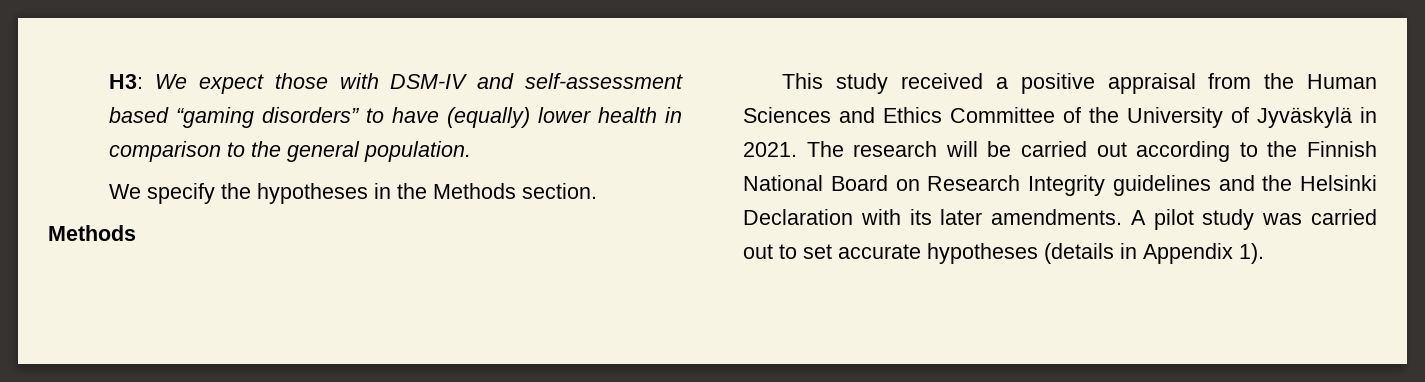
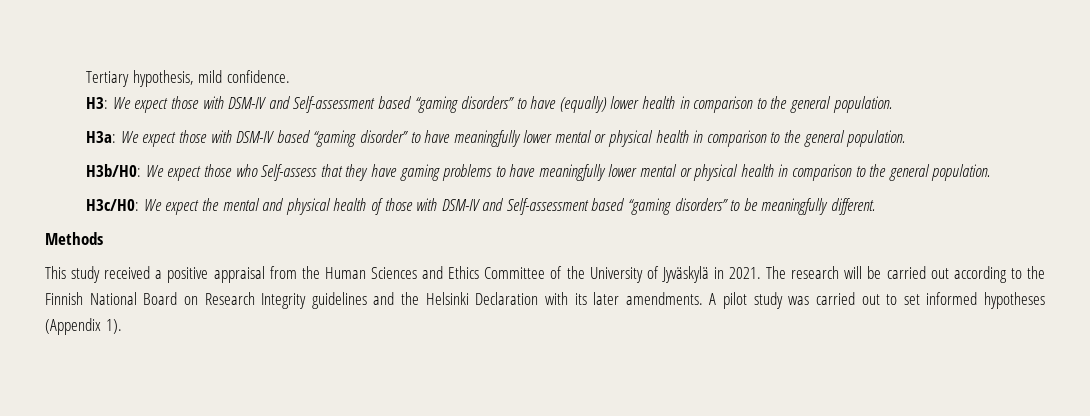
(109, 81) none -> [86,70,290,87] Tertiary hypothesis, mild confidence. //
[525,73,683,89] self-assessment -> [293,96,376,113] Self-assessment
[109,183,598,204] We specify the hypotheses in the Methods section. -> [86,130,906,147] [86,164,991,181] [86,198,876,215] H3a: We expect those with DSM-IV based “gaming disorder” to have meaningfully lower mental or physical health in comparison to the general population. // H3b/H0: We expect those who Self-assess that they have gaming problems to have meaningfully lower mental or physical health in comparison to the general population. // H3c/H0: We expect the mental and physical health of those with DSM-IV and Self-assessment based “gaming disorders” to be meaningfully different.
[838,243,1233,264] accurate hypotheses (details in Appendix -> [926,292,1045,309] [45,318,101,335] informed hypotheses (Appendix

